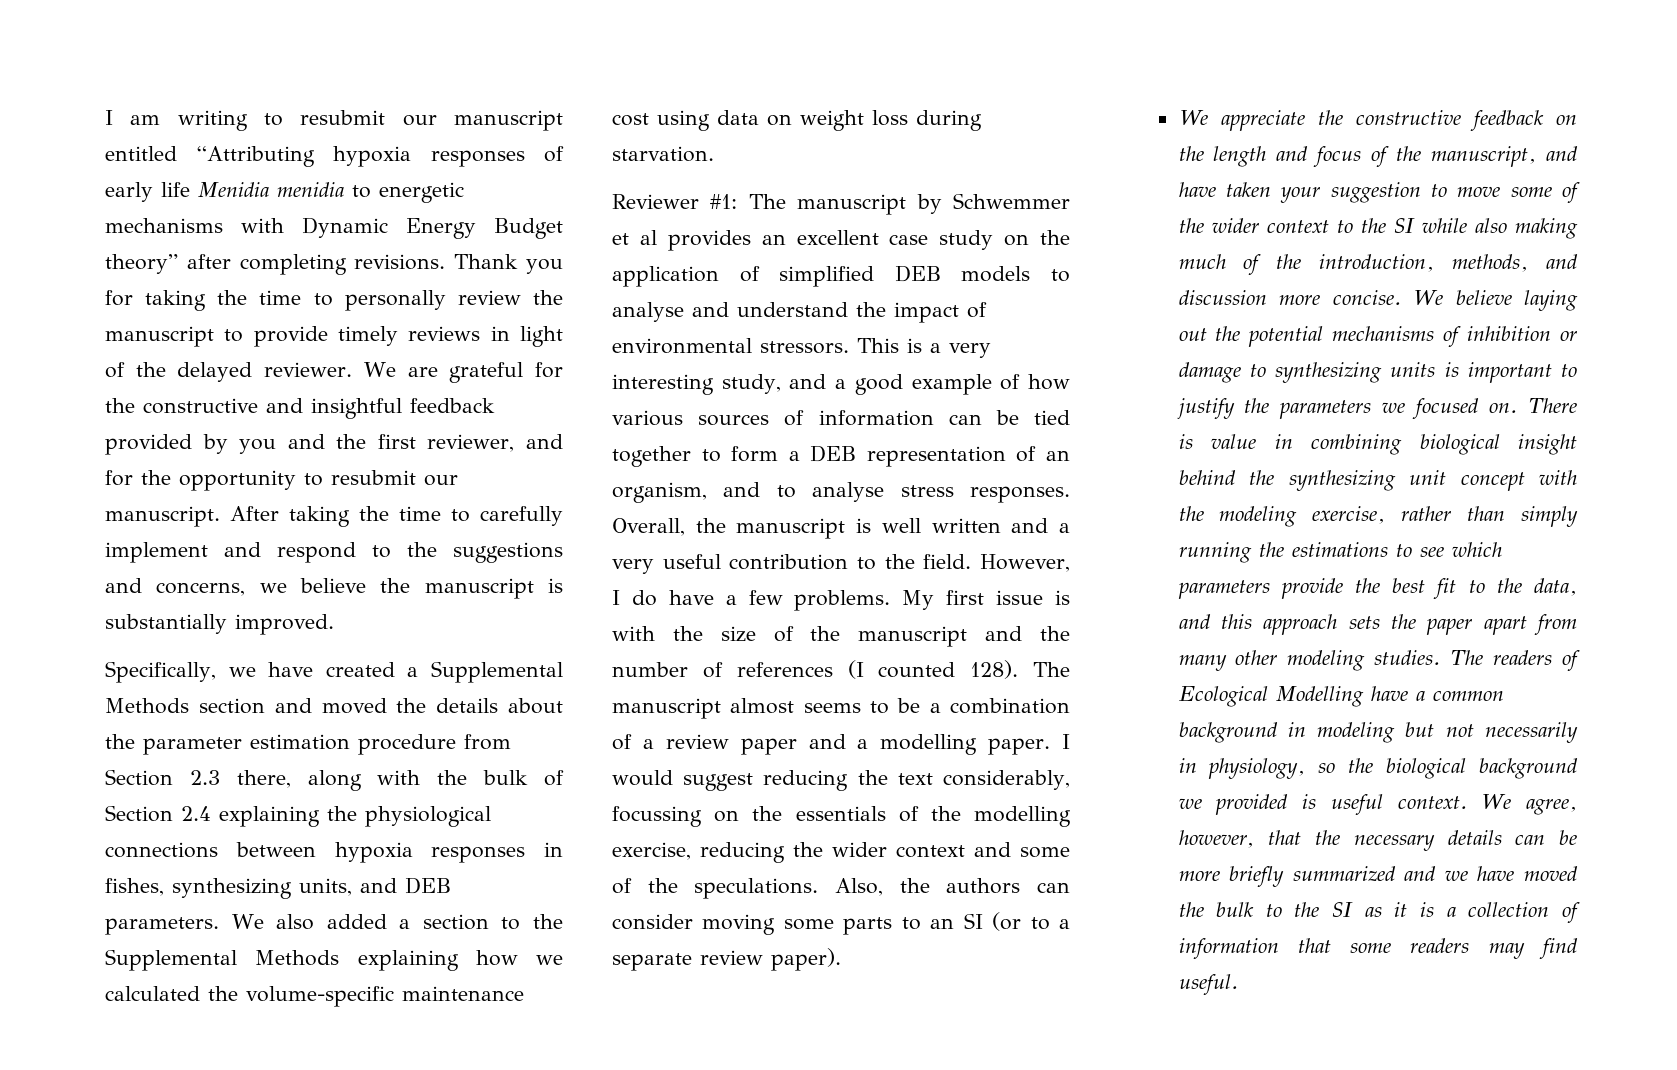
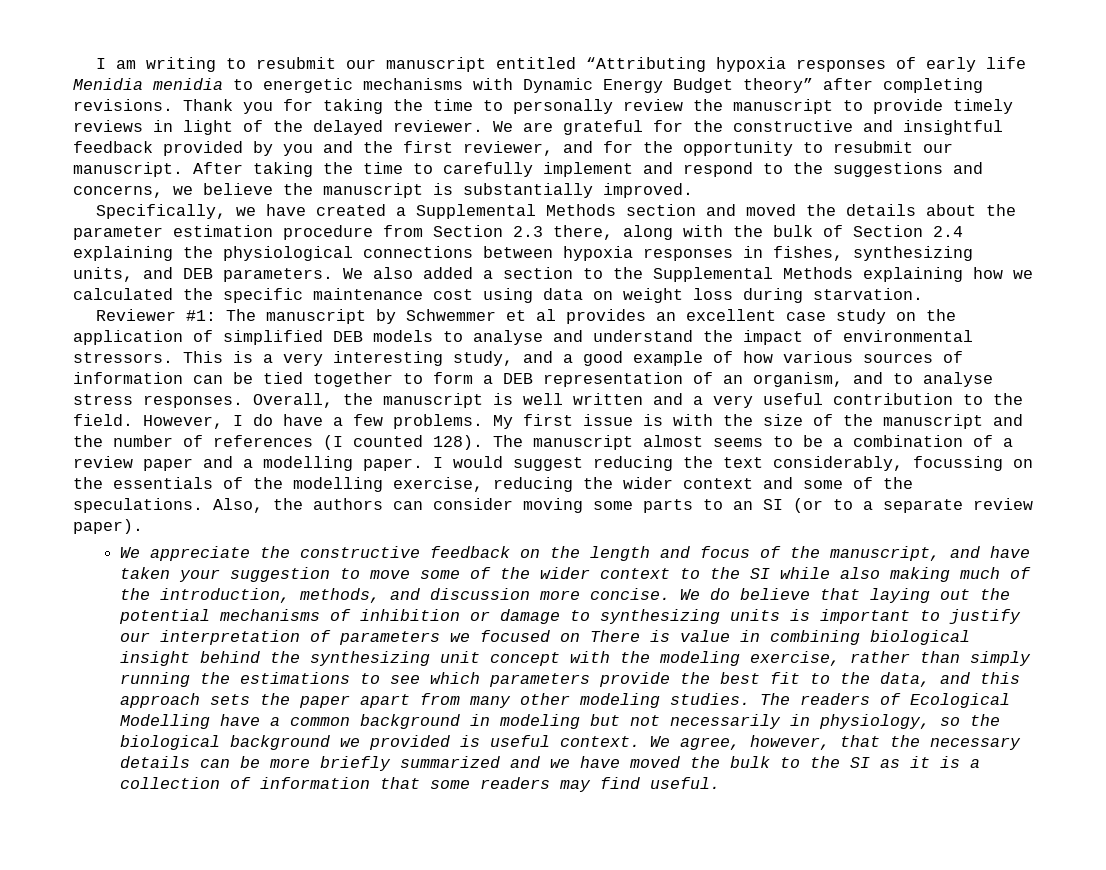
[246,986,394,1007] volume-specific -> [223,288,303,303] specific
[1455,290,1512,305] believe -> [709,588,860,600] do believe that
[1244,398,1270,413] the -> [119,630,331,645] our interpretation of
[1489,403,1518,413] on. -> [559,633,580,642] on

